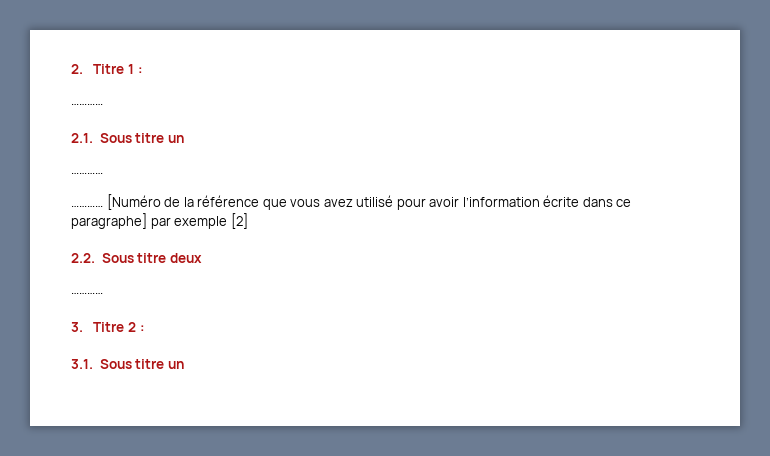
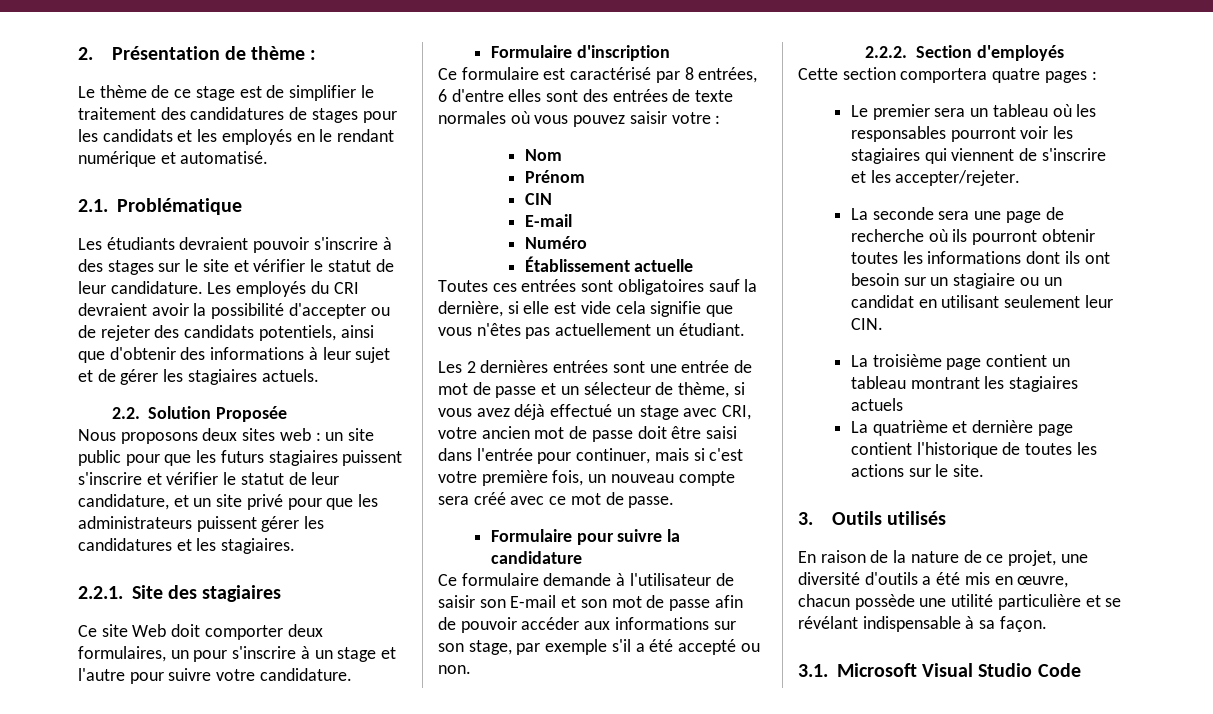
[93,64,143,74] [71,103,103,105] [71,133,184,143] [71,172,103,174] [71,194,632,210] [71,213,248,229] [71,253,202,263] [71,292,103,294] [71,322,145,332] [71,359,184,369] Titre 1 : // ………… // 2.1. Sous titre un // ………… // ………… [Numéro de la référence que vous avez utilisé pour avoir l’information écrite dans ce paragraphe] par exemple [2] // 2.2. Sous titre deux // ………… // 3. Titre 2 : // 3.1. Sous titre un -> [111,46,317,60] [78,85,374,101] [78,107,397,123] [78,129,395,145] [78,151,269,167] [78,198,242,215] [78,237,392,253] [78,259,394,275] [78,281,359,297] [78,303,390,319] [78,325,374,341] [78,347,391,363] [78,369,319,385] [111,406,288,422] [78,428,375,444] [78,450,403,466] [78,472,340,485] [78,494,379,510] [78,516,325,532] [78,538,296,554] [78,585,282,602] [78,624,323,640] [78,646,397,662] [78,668,352,684] [490,45,670,61] [438,67,758,83] [438,89,734,102] [438,111,721,127] [524,149,562,161] [524,170,585,183] [524,193,552,205] [524,214,572,227] [524,236,587,249] [524,256,694,272] [438,279,758,295] [438,301,734,317] [438,323,745,339] [438,360,753,373] [438,382,745,398] [438,404,752,420] [438,426,738,442] [438,448,744,464] [438,470,735,486] [438,492,675,508] [490,529,681,545] [490,551,582,564] [438,573,734,586] [438,595,743,611] [438,617,736,633] [438,639,760,655] [438,665,471,674] [865,45,1064,61] [798,67,1097,83] [850,104,1097,120] [850,126,1074,142] [850,148,1106,164] [850,170,1021,186] [850,207,1064,223] [850,229,1095,245] [850,251,1110,264] [850,273,1062,289] [850,295,1113,308] [850,318,883,330] [850,354,1070,370] [850,376,1079,392] [850,398,903,411] [850,420,1073,436] [850,442,1097,458] [850,464,985,477] [798,511,946,525] [798,550,1088,566] [798,572,1069,588] [798,594,1122,610] [798,616,1047,632] [798,663,1081,677] Présentation de thème : // Le thème de ce stage est de simplifier le traitement des candidatures de stages pour les candidats et les employés en le rendant numérique et automatisé. // 2.1. Problématique // Les étudiants devraient pouvoir s'inscrire à des stages sur le site et vérifier le statut de leur candidature. Les employés du CRI devraient avoir la possibilité d'accepter ou de rejeter des candidats potentiels, ainsi que d'obtenir des informations à leur sujet et de gérer les stagiaires actuels. // 2.2. Solution Proposée // Nous proposons deux sites web : un site public pour que les futurs stagiaires puissent s'inscrire et vérifier le statut de leur candidature, et un site privé pour que les administrateurs puissent gérer les candidatures et les stagiaires. // 2.2.1. Site des stagiaires // Ce site Web doit comporter deux formulaires, un pour s'inscrire à un stage et l'autre pour suivre votre candidature. // Formulaire d'inscription // Ce formulaire est caractérisé par 8 entrées, 6 d'entre elles sont des entrées de texte normales où vous pouvez saisir votre : // Nom // Prénom // CIN // E-mail // Numéro // Établissement actuelle // Toutes ces entrées sont obligatoires sauf la dernière, si elle est vide cela signifie que vous n'êtes pas actuellement un étudiant. // Les 2 dernières entrées sont une entrée de mot de passe et un sélecteur de thème, si vous avez déjà effectué un stage avec CRI, votre ancien mot de passe doit être saisi dans l'entrée pour continuer, mais si c'est votre première fois, un nouveau compte sera créé avec ce mot de passe. // Formulaire pour suivre la candidature // Ce formulaire demande à l'utilisateur de saisir son E-mail et son mot de passe afin de pouvoir accéder aux informations sur son stage, par exemple s'il a été accepté ou non. // 2.2.2. Section d'employés // Cette section comportera quatre pages : // Le premier sera un tableau où les responsables pourront voir les stagiaires qui viennent de s'inscrire et les accepter/rejeter. // La seconde sera une page de recherche où ils pourront obtenir toutes les informations dont ils ont besoin sur un stagiaire ou un candidat en utilisant seulement leur CIN. // La troisième page contient un tableau montrant les stagiaires actuels // La quatrième et dernière page contient l'historique de toutes les actions sur le site. // 3. Outils utilisés // En raison de la nature de ce projet, une diversité d'outils a été mis en œuvre, chacun possède une utilité particulière et se révélant indispensable à sa façon. // 3.1. Microsoft Visual Studio Code

